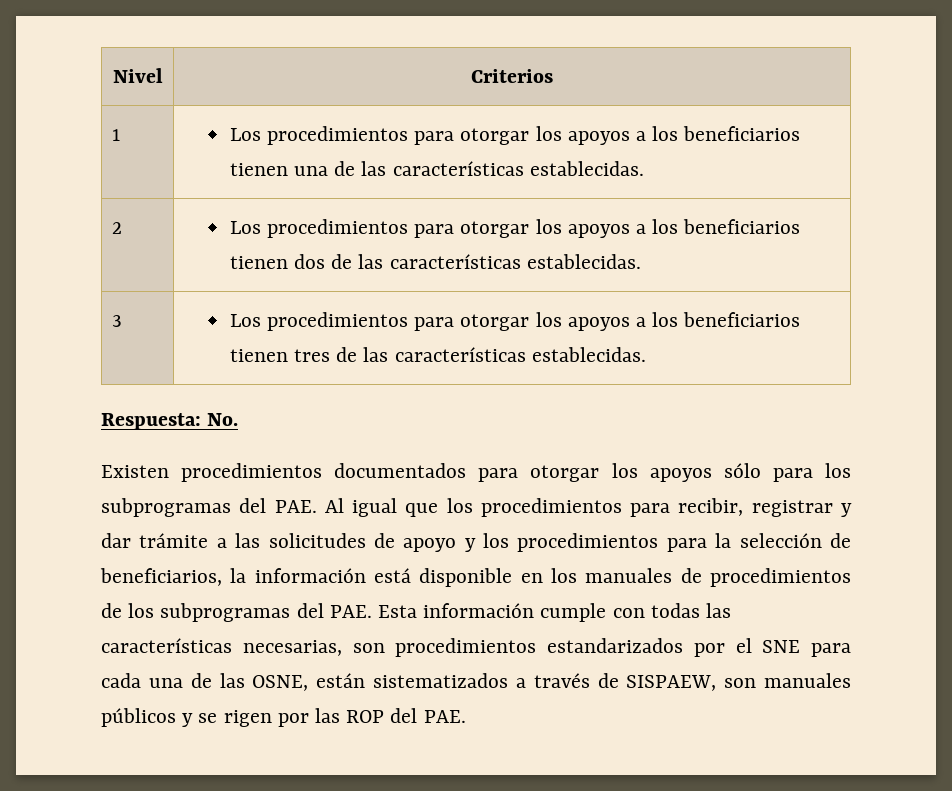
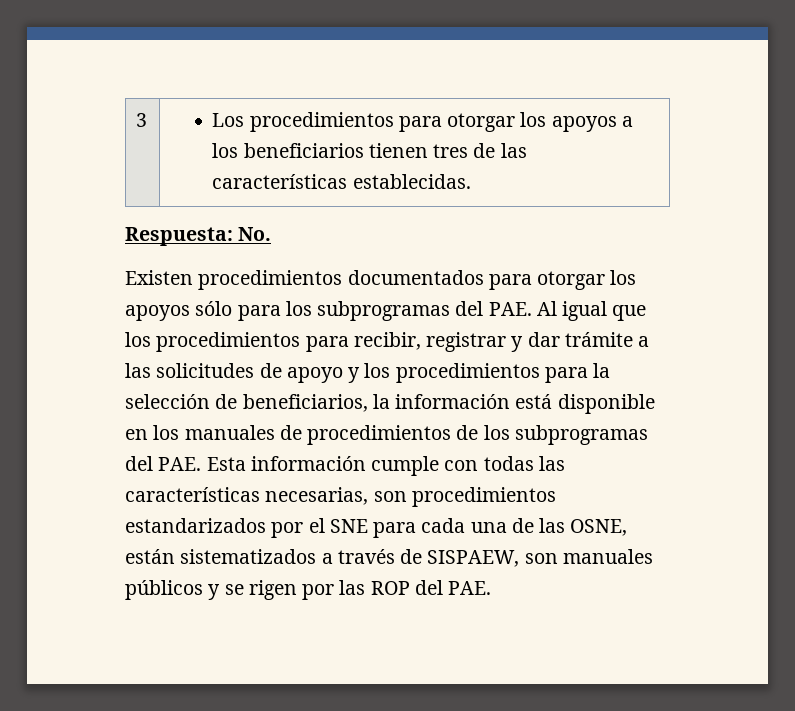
[112,68,163,83] [471,69,553,83] [111,129,120,141] [229,126,801,145] [229,161,644,176] [111,222,122,234] [229,219,801,238] [229,254,641,269] Nivel | Criterios // 1 | Los procedimientos para otorgar los apoyos a los beneficiarios tienen una de las características establecidas. // 2 | Los procedimientos para otorgar los apoyos a los beneficiarios tienen dos de las características establecidas. // -> (136, 120) none

